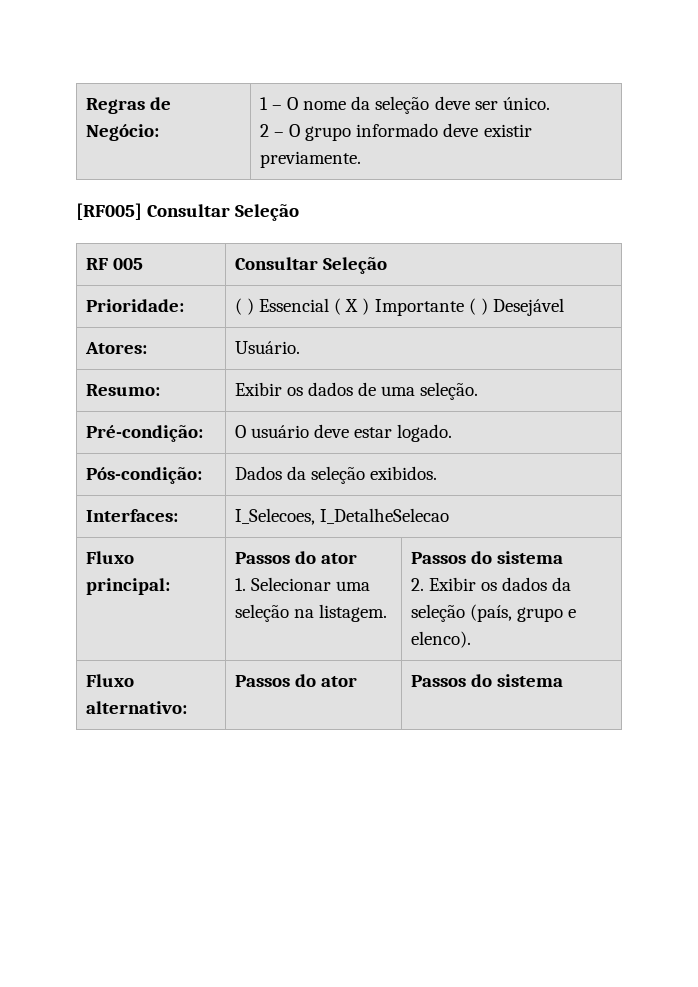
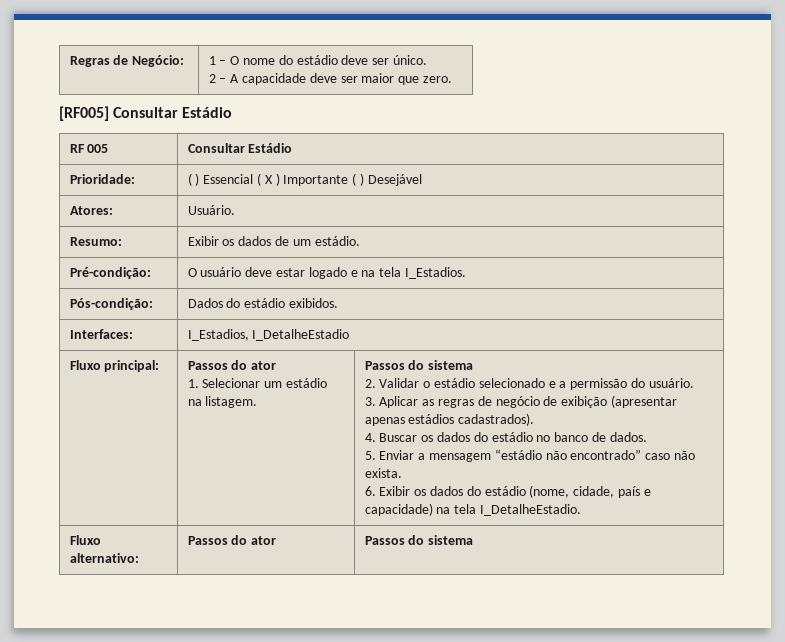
[351,96,430,114] da seleção -> [278,55,338,65] do estádio
[289,123,532,141] [259,151,361,168] O grupo informado deve existir previamente. -> [230,73,452,85] A capacidade deve ser maior que zero.
[235,204,300,221] Seleção -> [182,107,233,118] Estádio
[322,257,387,274] Seleção -> [248,143,293,153] Estádio
[381,382,479,400] uma seleção. -> [292,236,360,246] um estádio.
[397,424,453,442] logado. -> [308,267,466,279] logado e na tela I_Estadios.
[286,466,366,484] da seleção -> [226,298,286,308] do estádio
[234,508,449,525] I_Selecoes, I_DetalheSelecao -> [187,329,350,341] I_Estadios, I_DetalheEstadio
[336,581,371,591] [234,604,289,622] uma seleção -> [264,378,327,388] um estádio
[428,577,572,591] [410,604,577,622] [410,631,471,648] Exibir os dados da seleção (país, grupo e elenco). -> [379,378,694,390] [364,395,677,408] [364,413,535,426] [364,432,647,442] [364,449,695,462] [364,468,402,478] [364,485,651,498] [364,503,581,516] Validar o estádio selecionado e a permissão do usuário. // 3. Aplicar as regras de negócio de exibição (apresentar apenas estádios cadastrados). // 4. Buscar os dados do estádio no banco de dados. // 5. Enviar a mensagem “estádio não encontrado” caso não exista. // 6. Exibir os dados do estádio (nome, cidade, país e capacidade) na tela I_DetalheEstadio.

